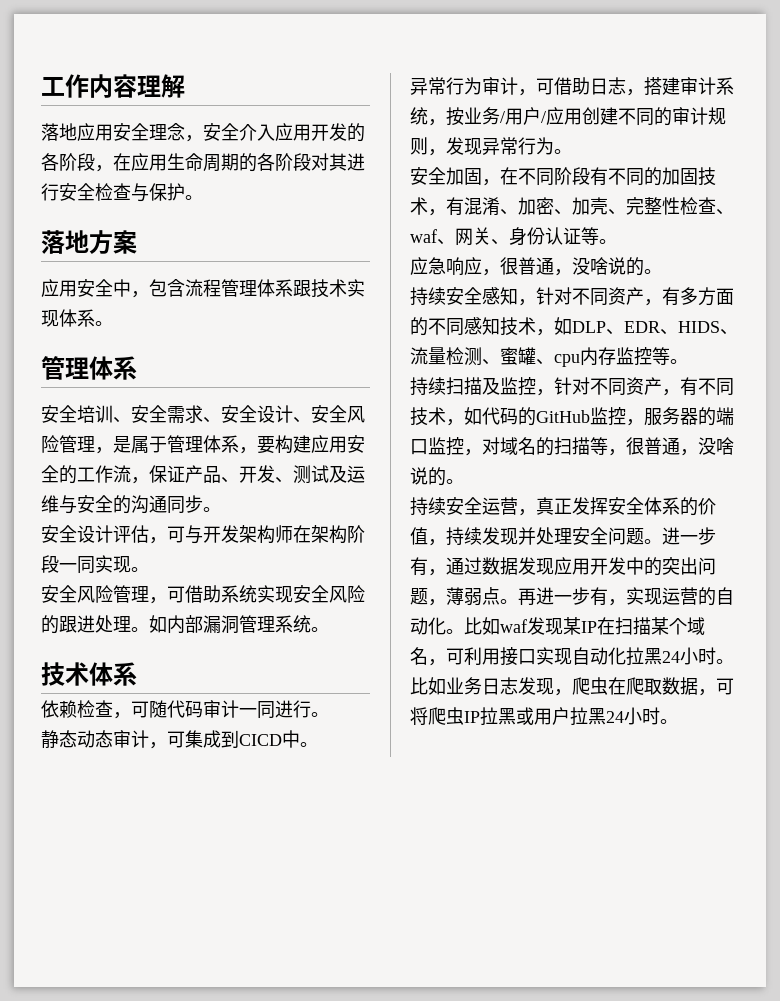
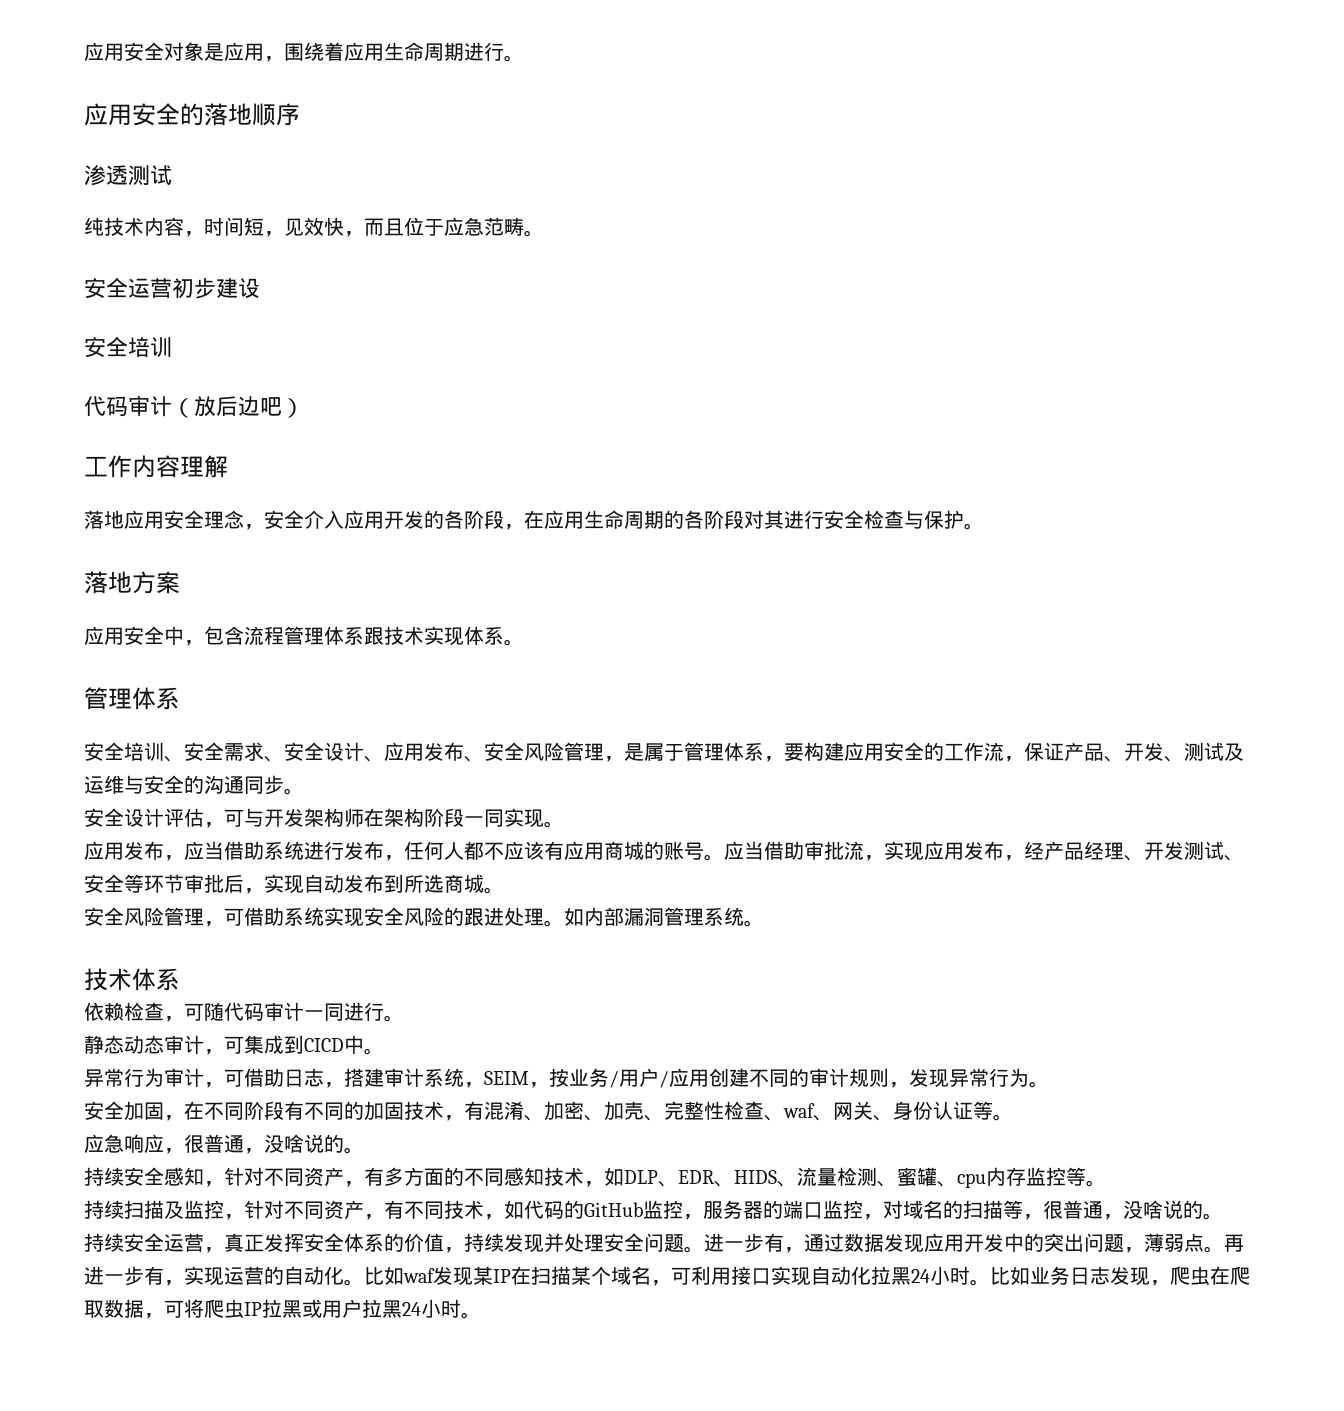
(41, 86) none -> [84,42,524,62] [84,103,300,126] [84,165,172,186] [84,217,544,237] [84,278,260,299] [84,337,172,358] [84,396,304,418] 应用安全对象是应用，围绕着应用生命周期进行。 // 应用安全的落地顺序 // 渗透测试 // 纯技术内容，时间短，见效快，而且位于应急范畴。 // 安全运营初步建设 // 安全培训 // 代码审计（放后边吧） //
(311, 420) none -> [384,742,484,762] 应用发布、
(149, 569) none -> [84,841,1244,861] [84,874,504,894] // 应用发布，应当借助系统进行发布，任何人都不应该有应用商城的账号。应当借助审批流，实现应用发布，经产品经理、开发测试、安全等环节审批后，实现自动发布到所选商城。
(446, 122) none -> [484,1071,549,1088] SEIM，

